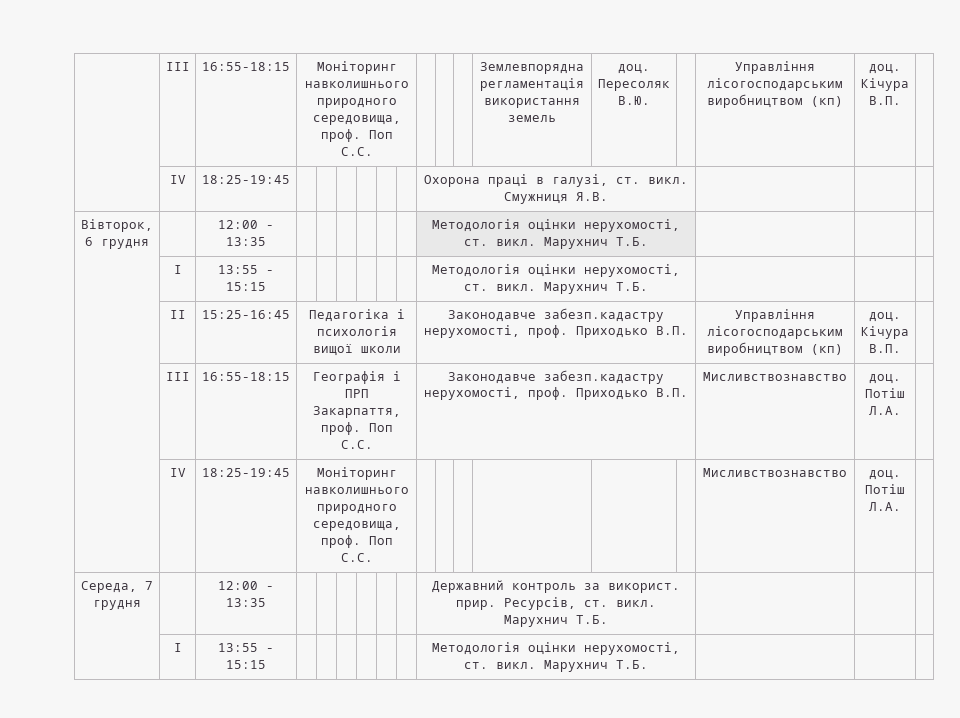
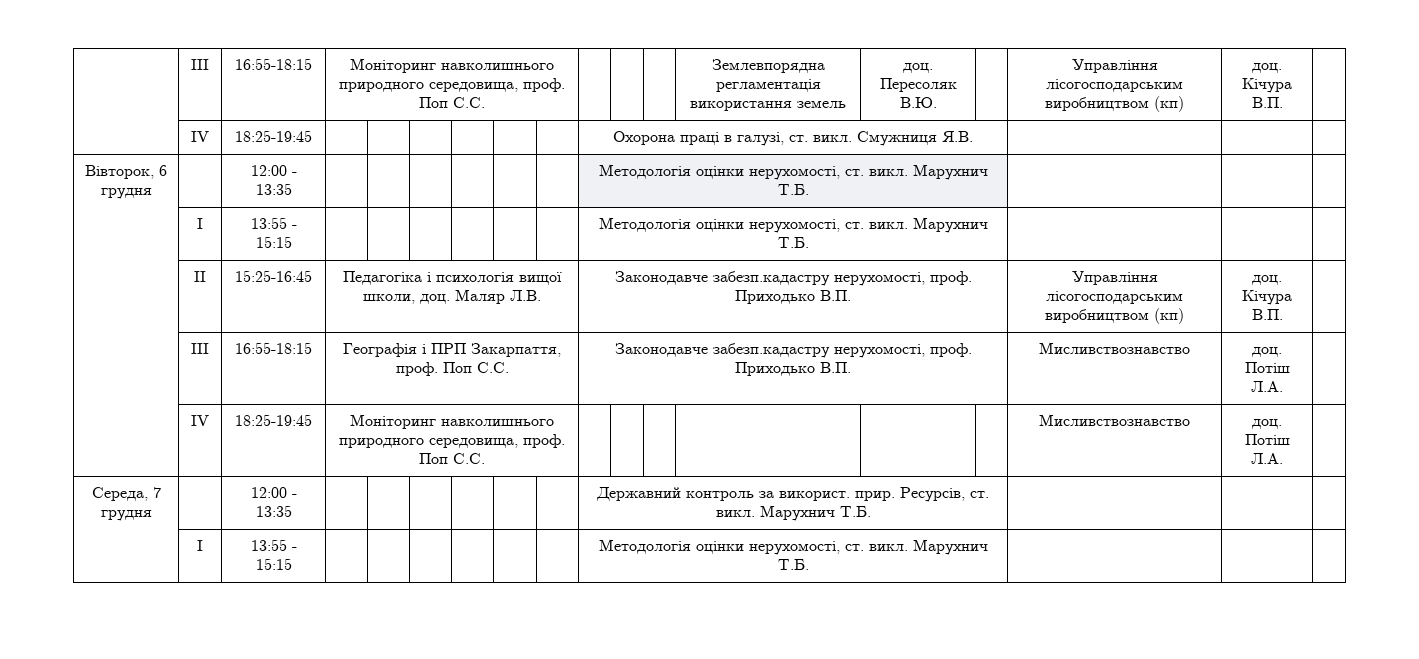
[360,346,401,353] школи -> [363,289,541,304] школи, доц. Маляр Л.В.

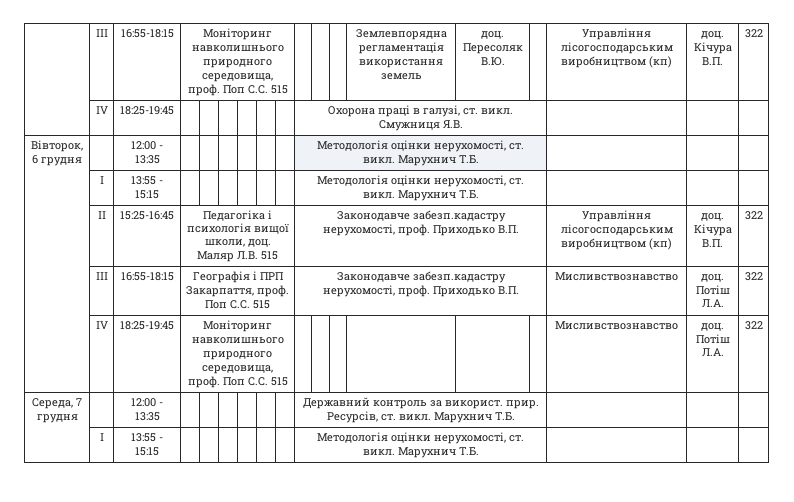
(485, 102) none -> [270,85,288,94] 515
(1283, 102) none -> [744,29,763,38] 322
(541, 295) none -> [261,251,278,260] 515
(1283, 314) none -> [744,211,763,220] 322
(509, 367) none -> [253,300,270,309] 515
(1283, 386) none -> [744,272,763,281] 322
[1039,414,1190,426] [1252,419,1282,429] [1244,434,1290,445] [1251,453,1283,464] | | | | | | | Мисливствознавство | доц. Потіш Л.А. | -> [270,377,288,386] [555,321,678,330] [701,323,724,331] [695,334,730,344] [701,348,724,356] [744,321,763,330] 515 | | | | | | | Мисливствознавство | доц. Потіш Л.А. | 322

